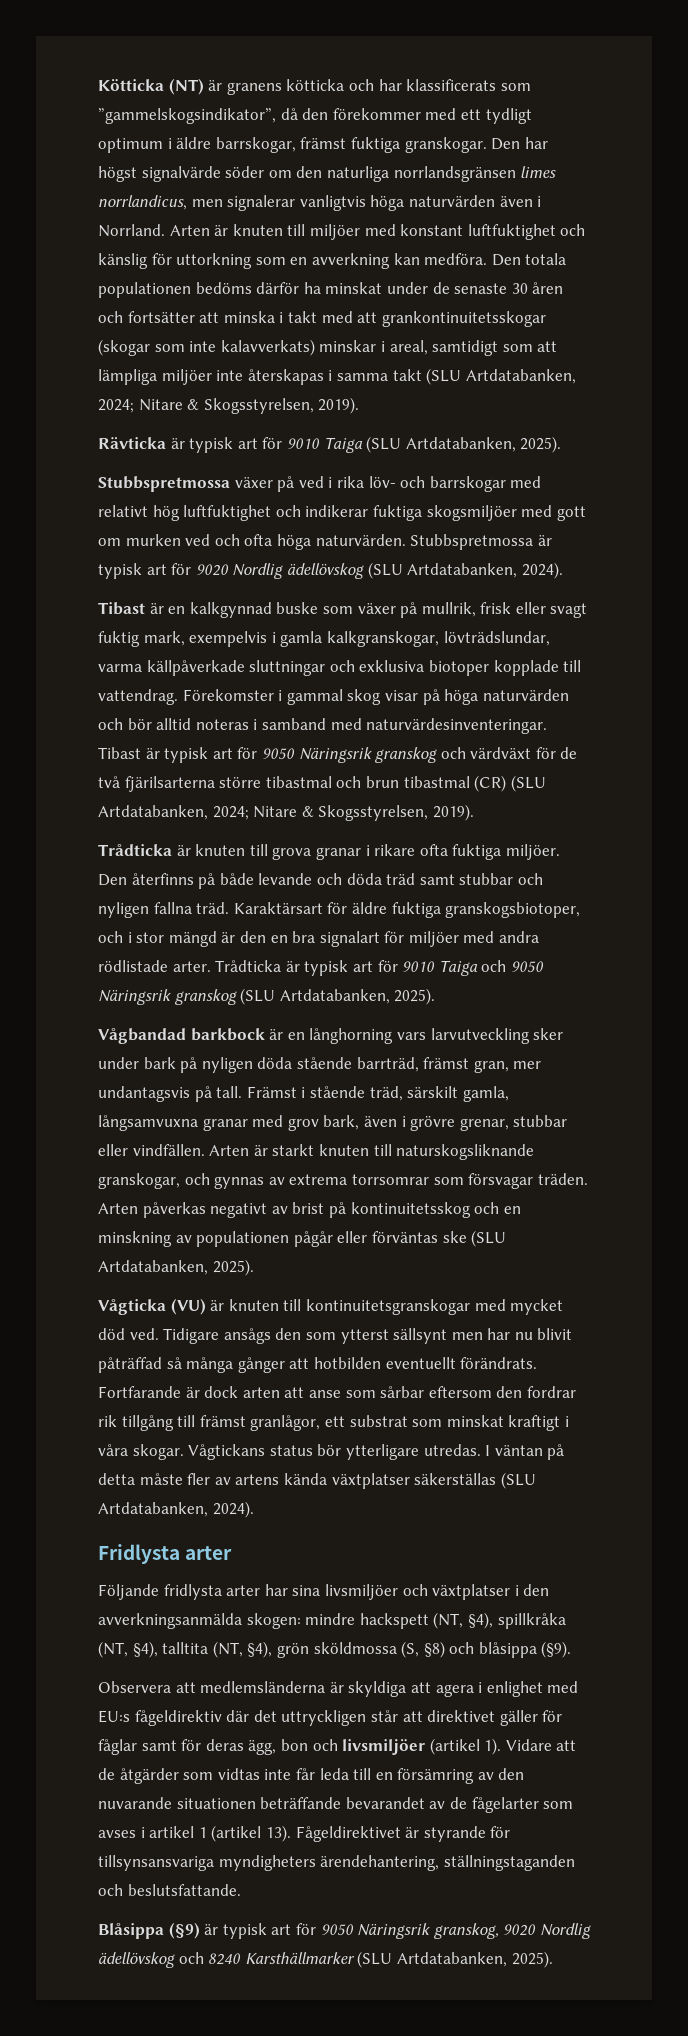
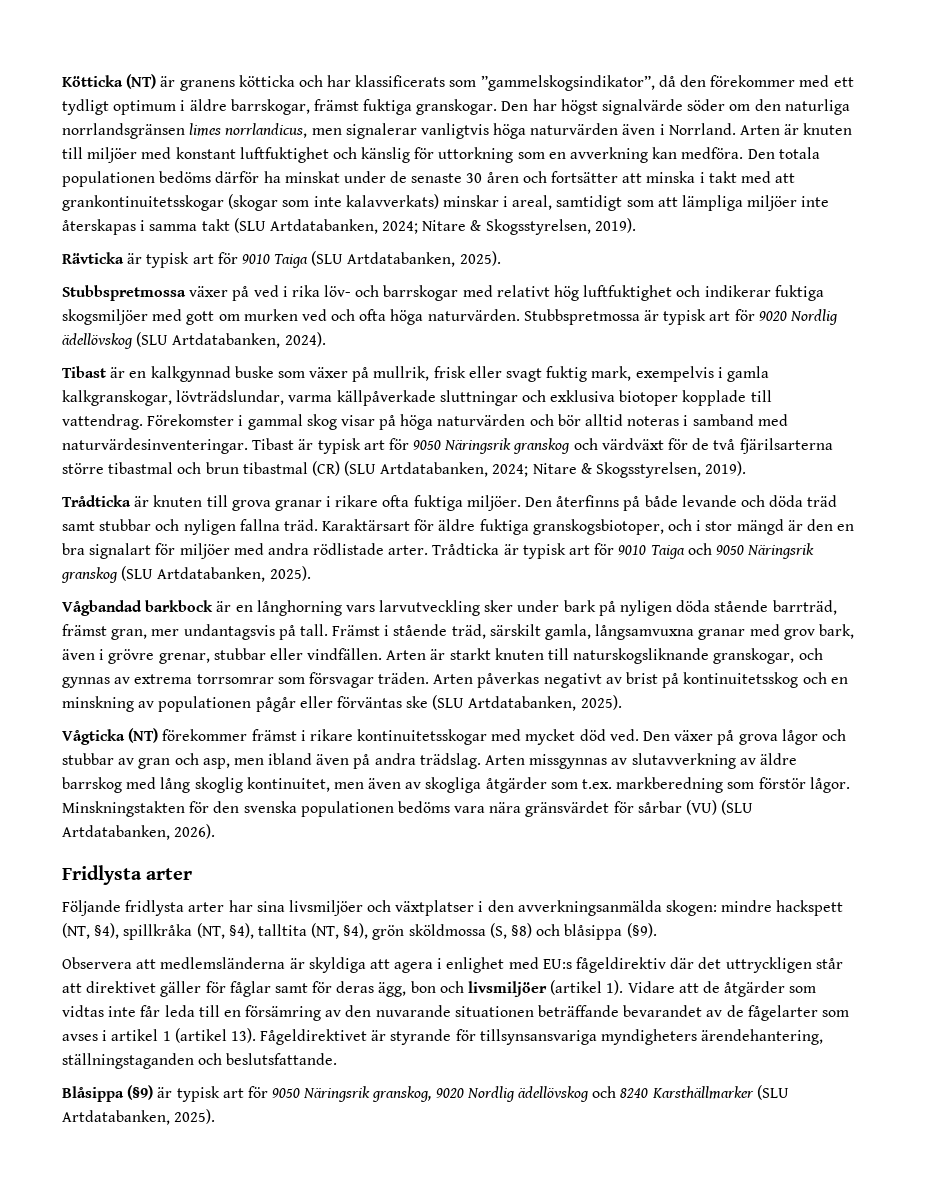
[170,1298,564,1315] [98,1328,573,1344] [98,1357,538,1373] [98,1386,576,1398] [98,1415,569,1431] [98,1444,565,1460] [98,1472,536,1489] [98,1501,254,1518] (VU) är knuten till kontinuitetsgranskogar med mycket död ved. Tidigare ansågs den som ytterst sällsynt men har nu blivit påträffad så många gånger att hotbilden eventuellt förändrats. Fortfarande är dock arten att anse som sårbar eftersom den fordrar rik tillgång till främst granlågor, ett substrat som minskat kraftigt i våra skogar. Vågtickans status bör ytterligare utredas. I väntan på detta måste fler av artens kända växtplatser säkerställas (SLU Artdatabanken, 2024). -> [128,728,846,745] [62,753,797,769] [62,777,850,793] [62,800,754,817] [62,824,216,840] (NT) förekommer främst i rikare kontinuitetsskogar med mycket död ved. Den växer på grova lågor och stubbar av gran och asp, men ibland även på andra trädslag. Arten missgynnas av slutavverkning av äldre barrskog med lång skoglig kontinuitet, men även av skogliga åtgärder som t.ex. markberedning som förstör lågor. Minskningstakten för den svenska populationen bedöms vara nära gränsvärdet för sårbar (VU) (SLU Artdatabanken, 2026).

